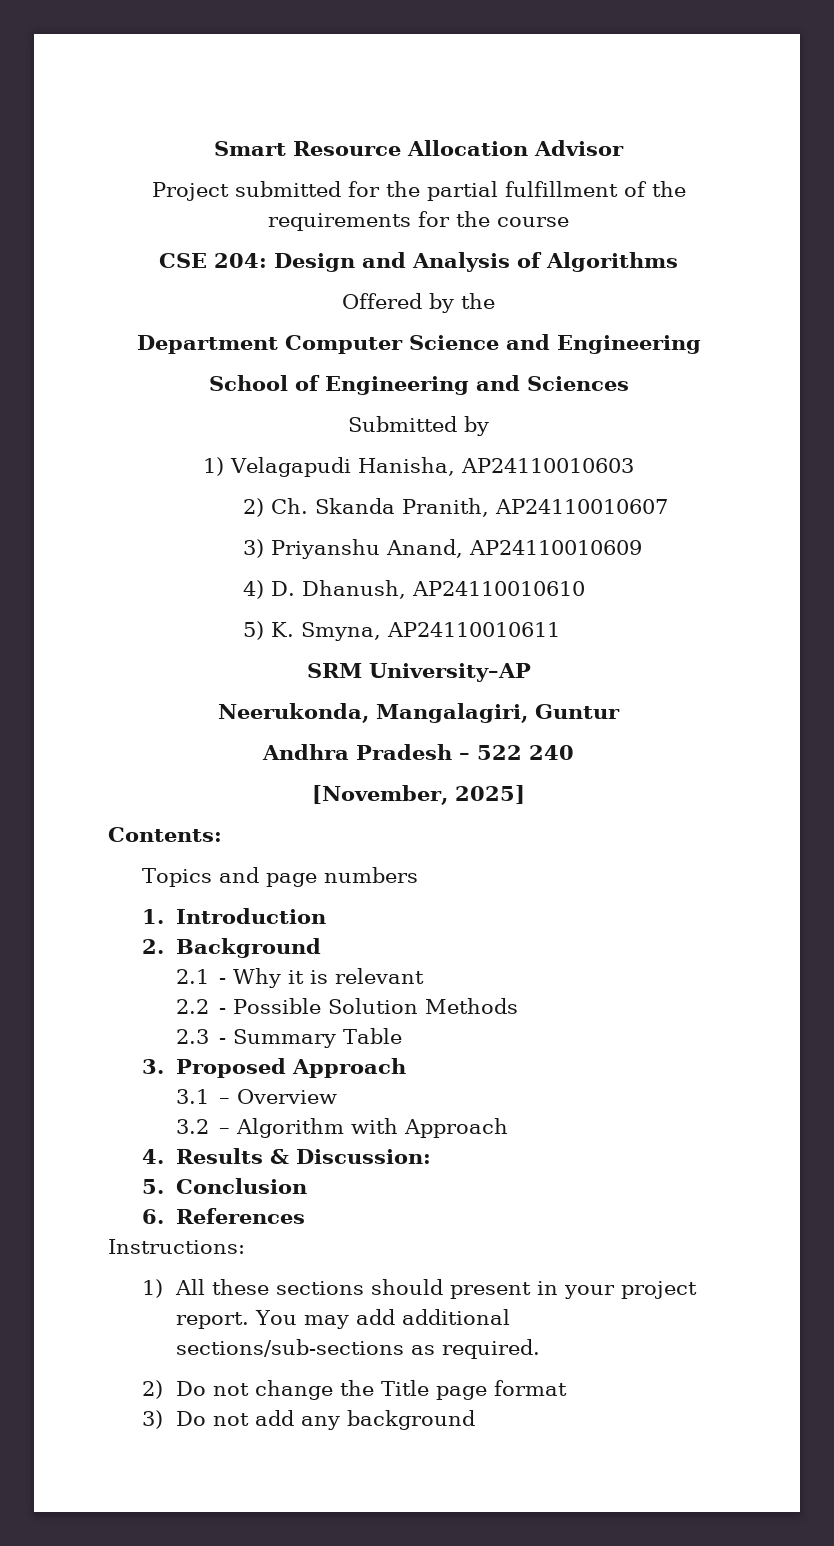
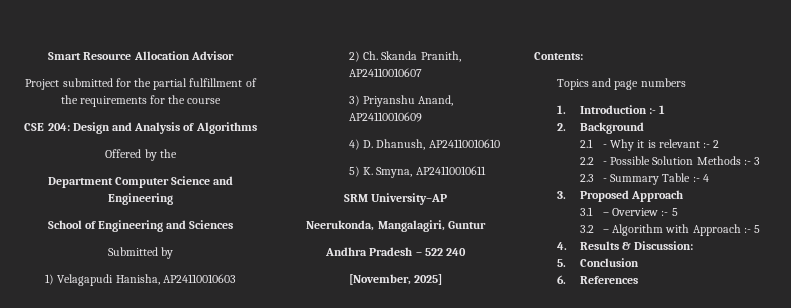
(326, 916) none -> [649,105,666,114] :- 1
(424, 976) none -> [703,140,720,148] :- 2
(518, 1006) none -> [743,157,761,165] :- 3
(402, 1036) none -> [692,174,709,182] :- 4
(337, 1096) none -> [661,208,678,216] :- 5
(508, 1128) none -> [743,225,761,233] :- 5
[108,1239,245,1254] [141,1279,697,1299] [175,1309,510,1329] [175,1339,540,1359] [141,1380,567,1400] [141,1410,475,1430] // Instructions: // 1) All these sections should present in your project report. You may add additional sections/sub-sections as required. // 2) Do not change the Title page format // 3) Do not add any background -> (638, 280) none

